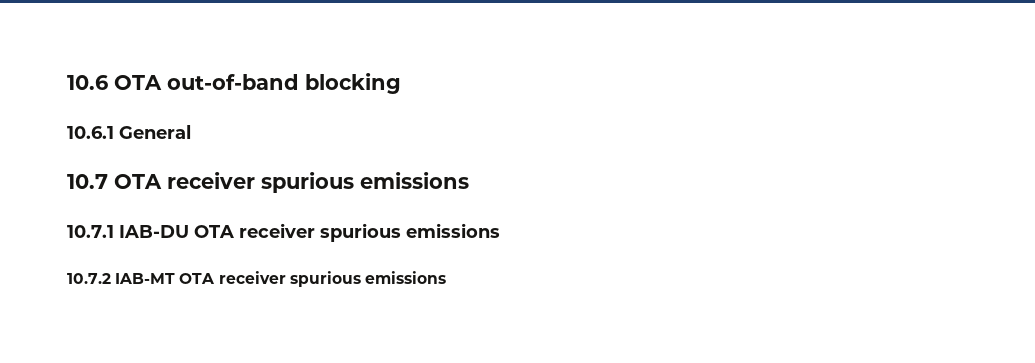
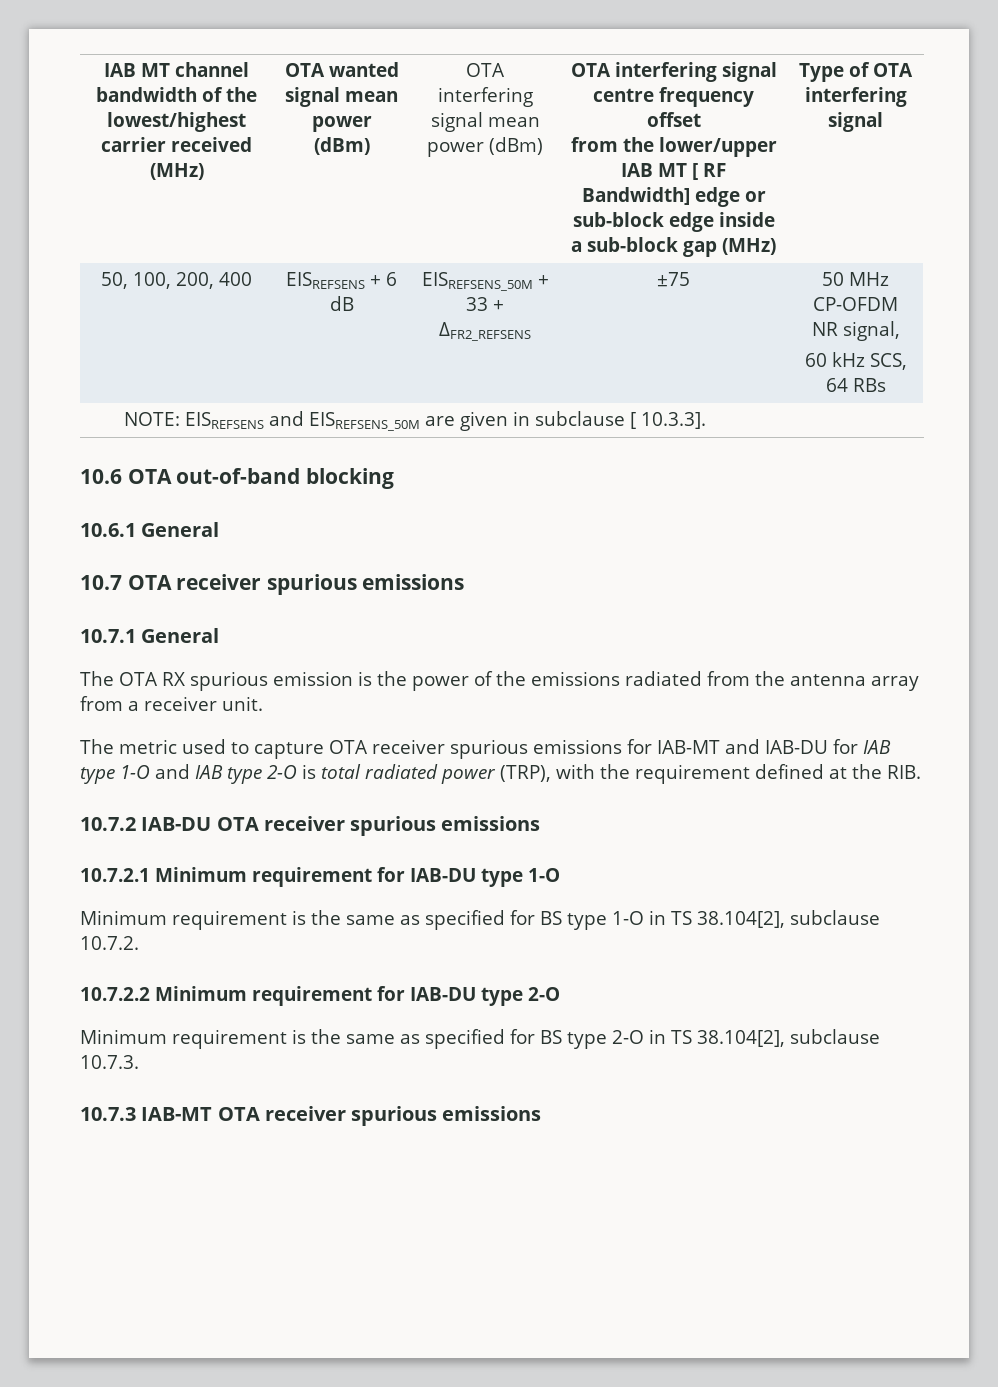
(67, 82) none -> [104,62,249,77] [96,87,257,102] [107,112,246,132] [101,137,252,152] [149,163,204,180] [284,62,399,77] [285,87,398,107] [311,116,372,132] [313,137,370,155] [466,63,506,77] [437,87,533,107] [430,112,540,132] [427,137,543,157] [570,62,777,82] [593,87,754,107] [646,112,701,127] [570,137,777,157] [621,163,726,180] [581,187,766,207] [572,212,775,232] [571,237,776,257] [799,62,914,82] [804,87,907,107] [828,112,883,132] [101,272,252,289] [286,272,397,289] [329,296,354,311] [421,272,549,291] [466,297,504,311] [439,322,531,341] [657,272,690,287] [822,272,889,286] [813,297,898,311] [811,321,900,341] [804,352,907,370] [825,378,886,392] [123,411,706,431] IAB MT channel bandwidth of the lowest/highest carrier received (MHz) | OTA wanted signal mean power (dBm) | OTA interfering signal mean power (dBm) | OTA interfering signal centre frequency offset // from the lower/upper IAB MT [ RF Bandwidth] edge or sub-block edge inside a sub-block gap (MHz) | Type of OTA interfering signal // 50, 100, 200, 400 | EISREFSENS + 6 dB | EISREFSENS_50M + 33 + ΔFR2_REFSENS | ±75 | 50 MHz CP-OFDM NR signal, // 60 kHz SCS, 64 RBs // NOTE: EISREFSENS and EISREFSENS_50M are given in subclause [ 10.3.3]. //
(114, 231) none -> [141,628,220,643] [80,671,919,691] [80,696,263,711] [80,739,891,759] [80,764,921,784] [80,817,136,831] General // The OTA RX spurious emission is the power of the emissions radiated from the antenna array from a receiver unit. // The metric used to capture OTA receiver spurious emissions for IAB-MT and IAB-DU for IAB type 1-O and IAB type 2-O is total radiated power (TRP), with the requirement defined at the RIB. // 10.7.2
[67,273,111,284] 10.7.2 -> [80,867,560,887] [80,910,880,930] [80,936,139,950] [80,986,560,1006] [80,1029,880,1049] [80,1055,139,1069] [80,1107,136,1121] 10.7.2.1 Minimum requirement for IAB-DU type 1-O // Minimum requirement is the same as specified for BS type 1-O in TS 38.104[2], subclause 10.7.2. // 10.7.2.2 Minimum requirement for IAB-DU type 2-O // Minimum requirement is the same as specified for BS type 2-O in TS 38.104[2], subclause 10.7.3. // 10.7.3

